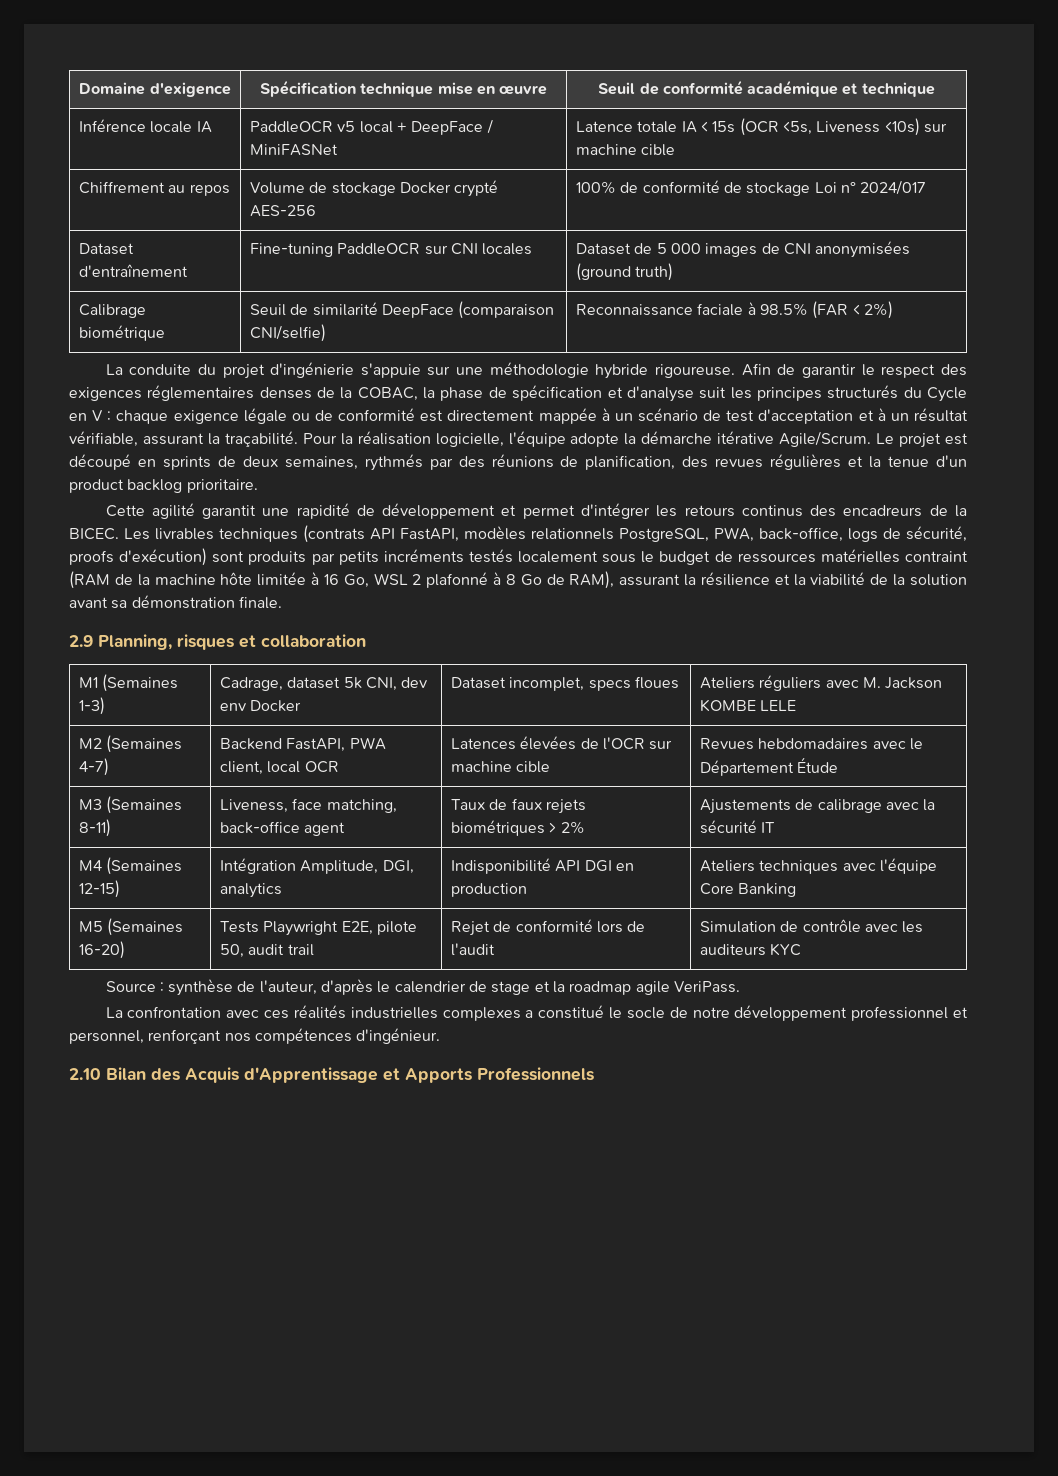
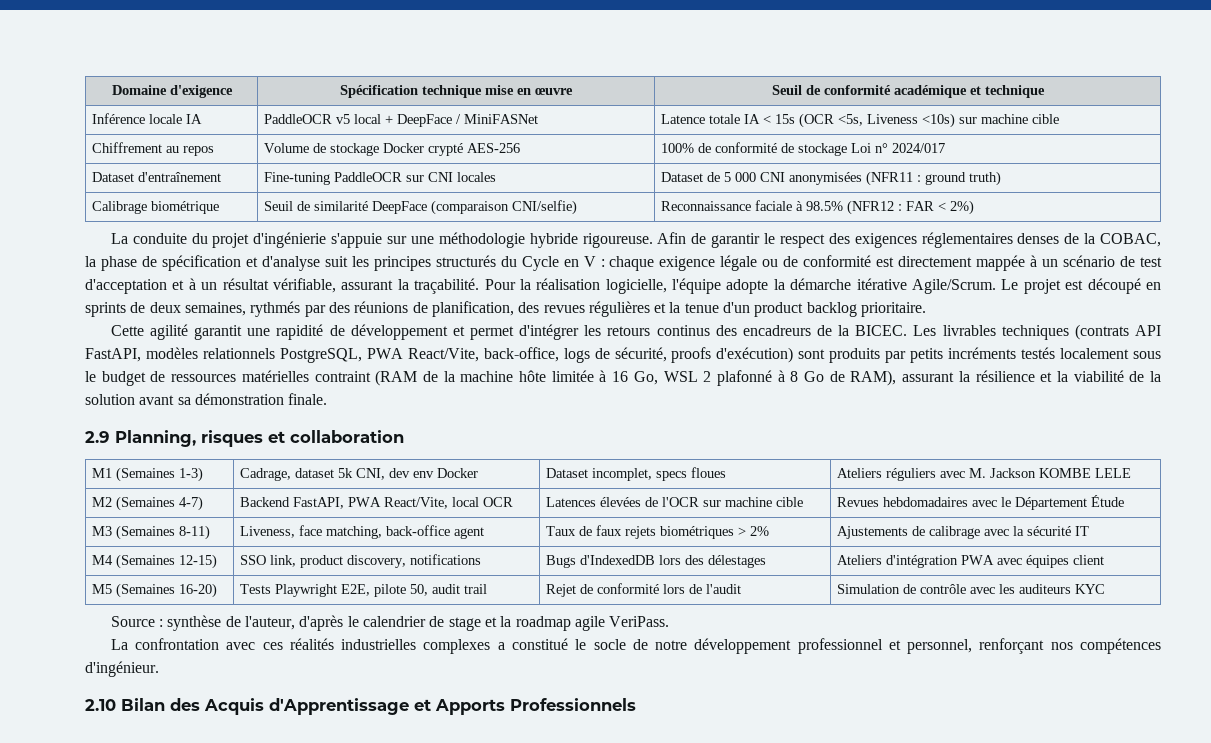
[705,241,911,258] [576,263,632,281] images de CNI anonymisées (ground -> [759,171,966,186] CNI anonymisées (NFR11 : ground
[812,301,849,319] (FAR -> [846,200,934,215] (NFR12 : FAR
[714,527,754,542] PWA, -> [366,348,479,362] PWA React/Vite,
[220,761,264,775] client, -> [383,497,448,509] React/Vite,
[220,858,414,874] [220,883,283,898] [451,858,635,874] [451,883,528,897] [700,858,938,874] [700,883,797,897] Intégration Amplitude, DGI, analytics | Indisponibilité API DGI en production | Ateliers techniques avec l'équipe Core Banking -> [239,554,481,568] [545,555,766,568] [836,555,1104,568] SSO link, product discovery, notifications | Bugs d'IndexedDB lors des délestages | Ateliers d'intégration PWA avec équipes client

